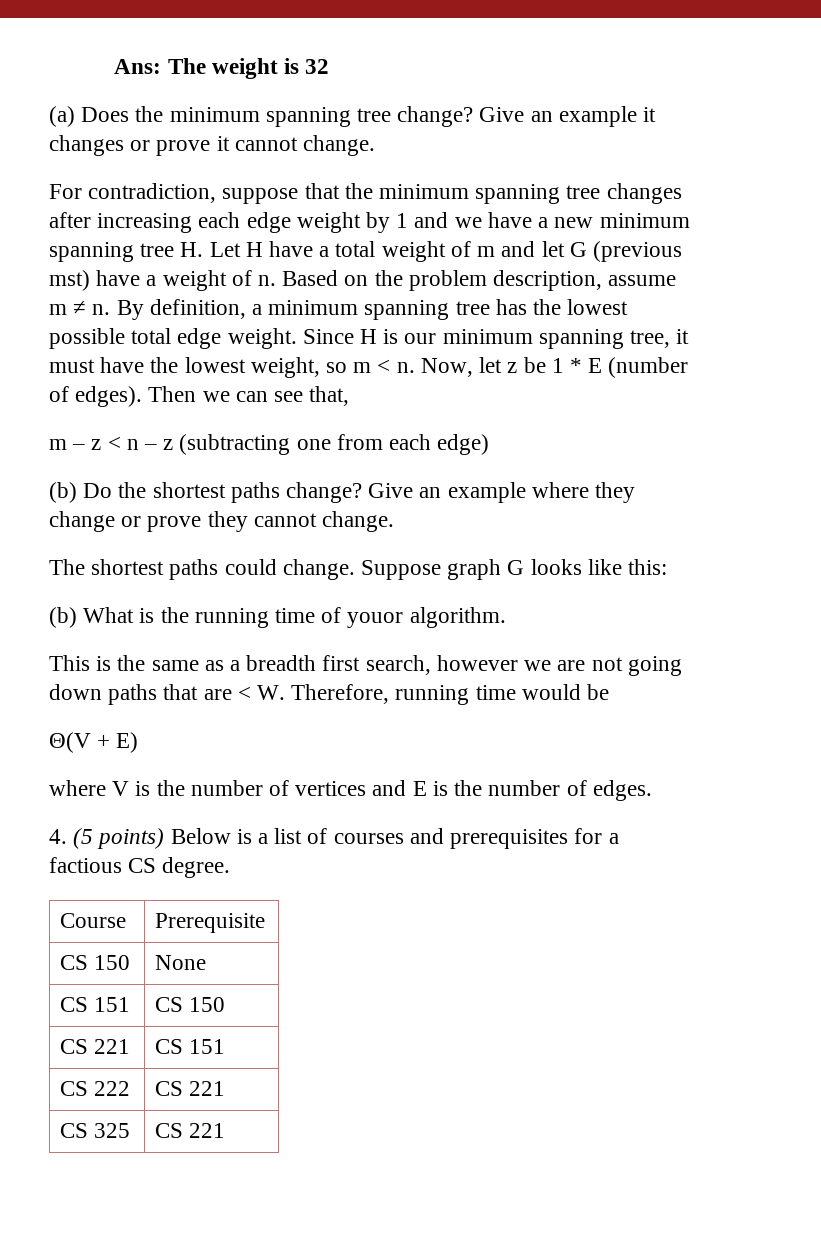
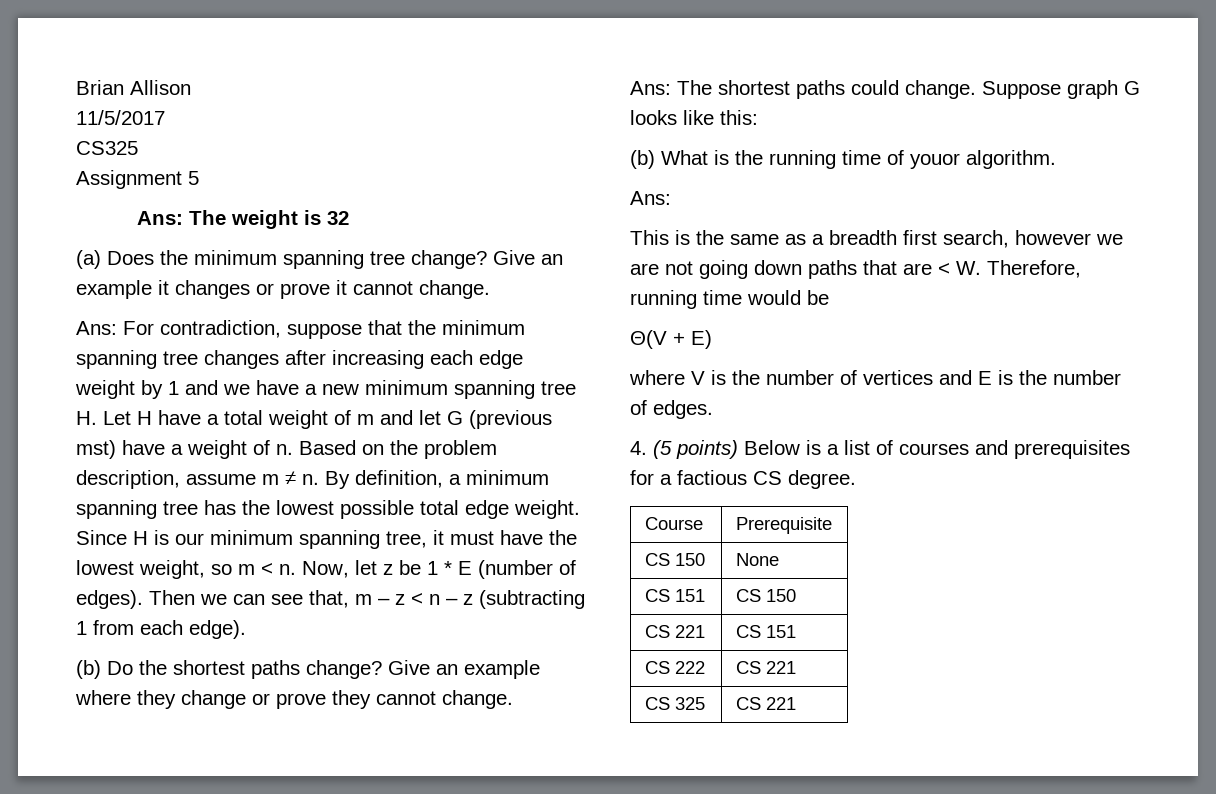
(114, 66) none -> [76,80,191,95] [76,110,165,125] [76,141,138,155] [76,170,199,189] Brian Allison // 11/5/2017 // CS325 // Assignment 5 //
(376, 145) none -> [76,321,117,335] Ans:
(350, 396) // -> (349, 599) none
[296,439,331,450] one -> [76,621,87,635] 1
[437,434,490,455] edge) -> [189,620,246,639] edge).
(395, 521) none -> [630,81,671,95] Ans:
(506, 617) none -> [630,191,671,205] // Ans:

